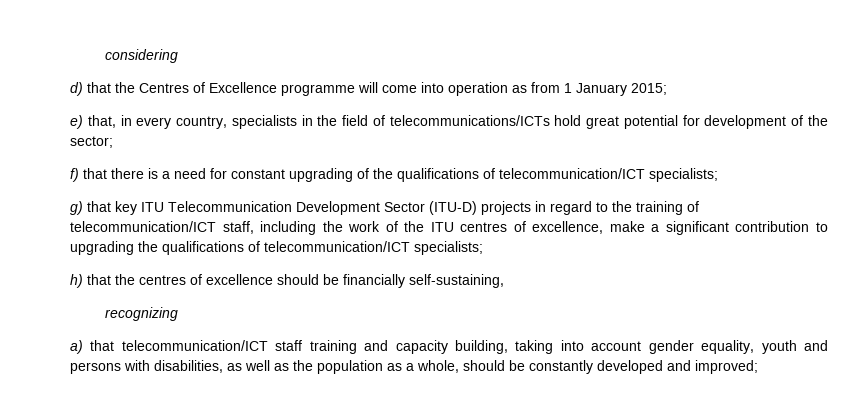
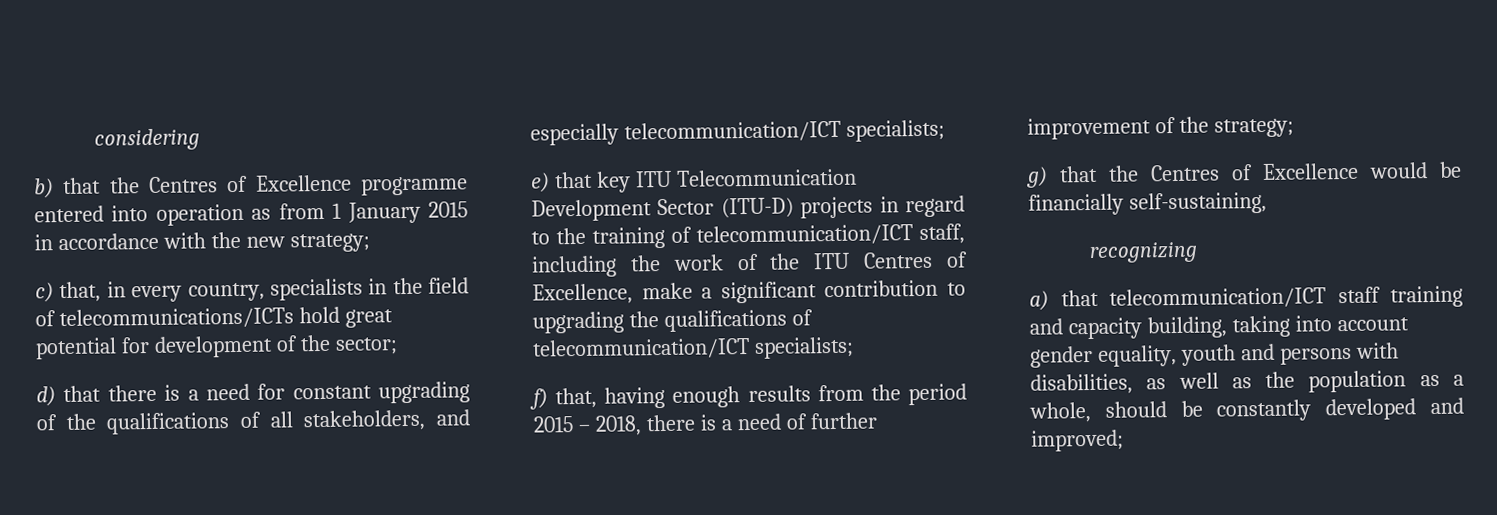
[70,82,83,96] d) -> [34,178,54,199] b)
[358,82,417,93] will come -> [34,205,104,223] entered
[631,83,667,95] [70,115,83,129] 2015; // e) -> [428,201,469,218] [34,231,370,253] [35,282,54,303] 2015 in accordance with the new strategy; // c)
[70,168,79,182] f) -> [36,386,56,407] d)
[499,168,718,182] [70,201,83,215] telecommunication/ICT specialists; // g) -> [269,409,470,432] [530,119,945,146] [530,172,550,193] all stakeholders, and especially telecommunication/ICT specialists; // e)
[460,221,604,234] centres of excellence, -> [863,251,969,269] [532,283,633,305] Centres of Excellence,
[70,274,319,288] h) that the centres of excellence should -> [529,383,967,410] [533,412,878,436] [1027,116,1294,140] [1025,162,1428,188] f) that, having enough results from the period 2015 – 2018, there is a need of further improvement of the strategy; // g) that the Centres of Excellence would

